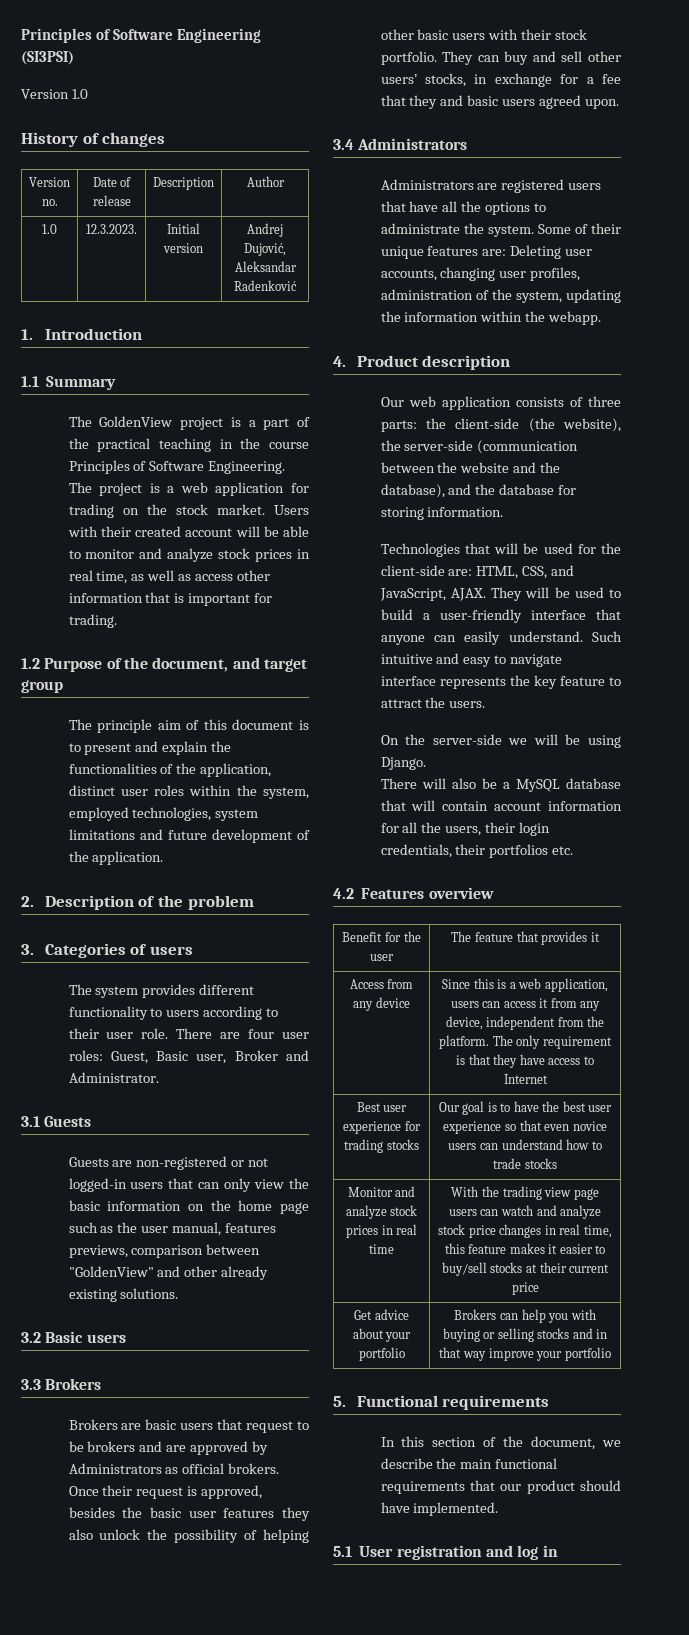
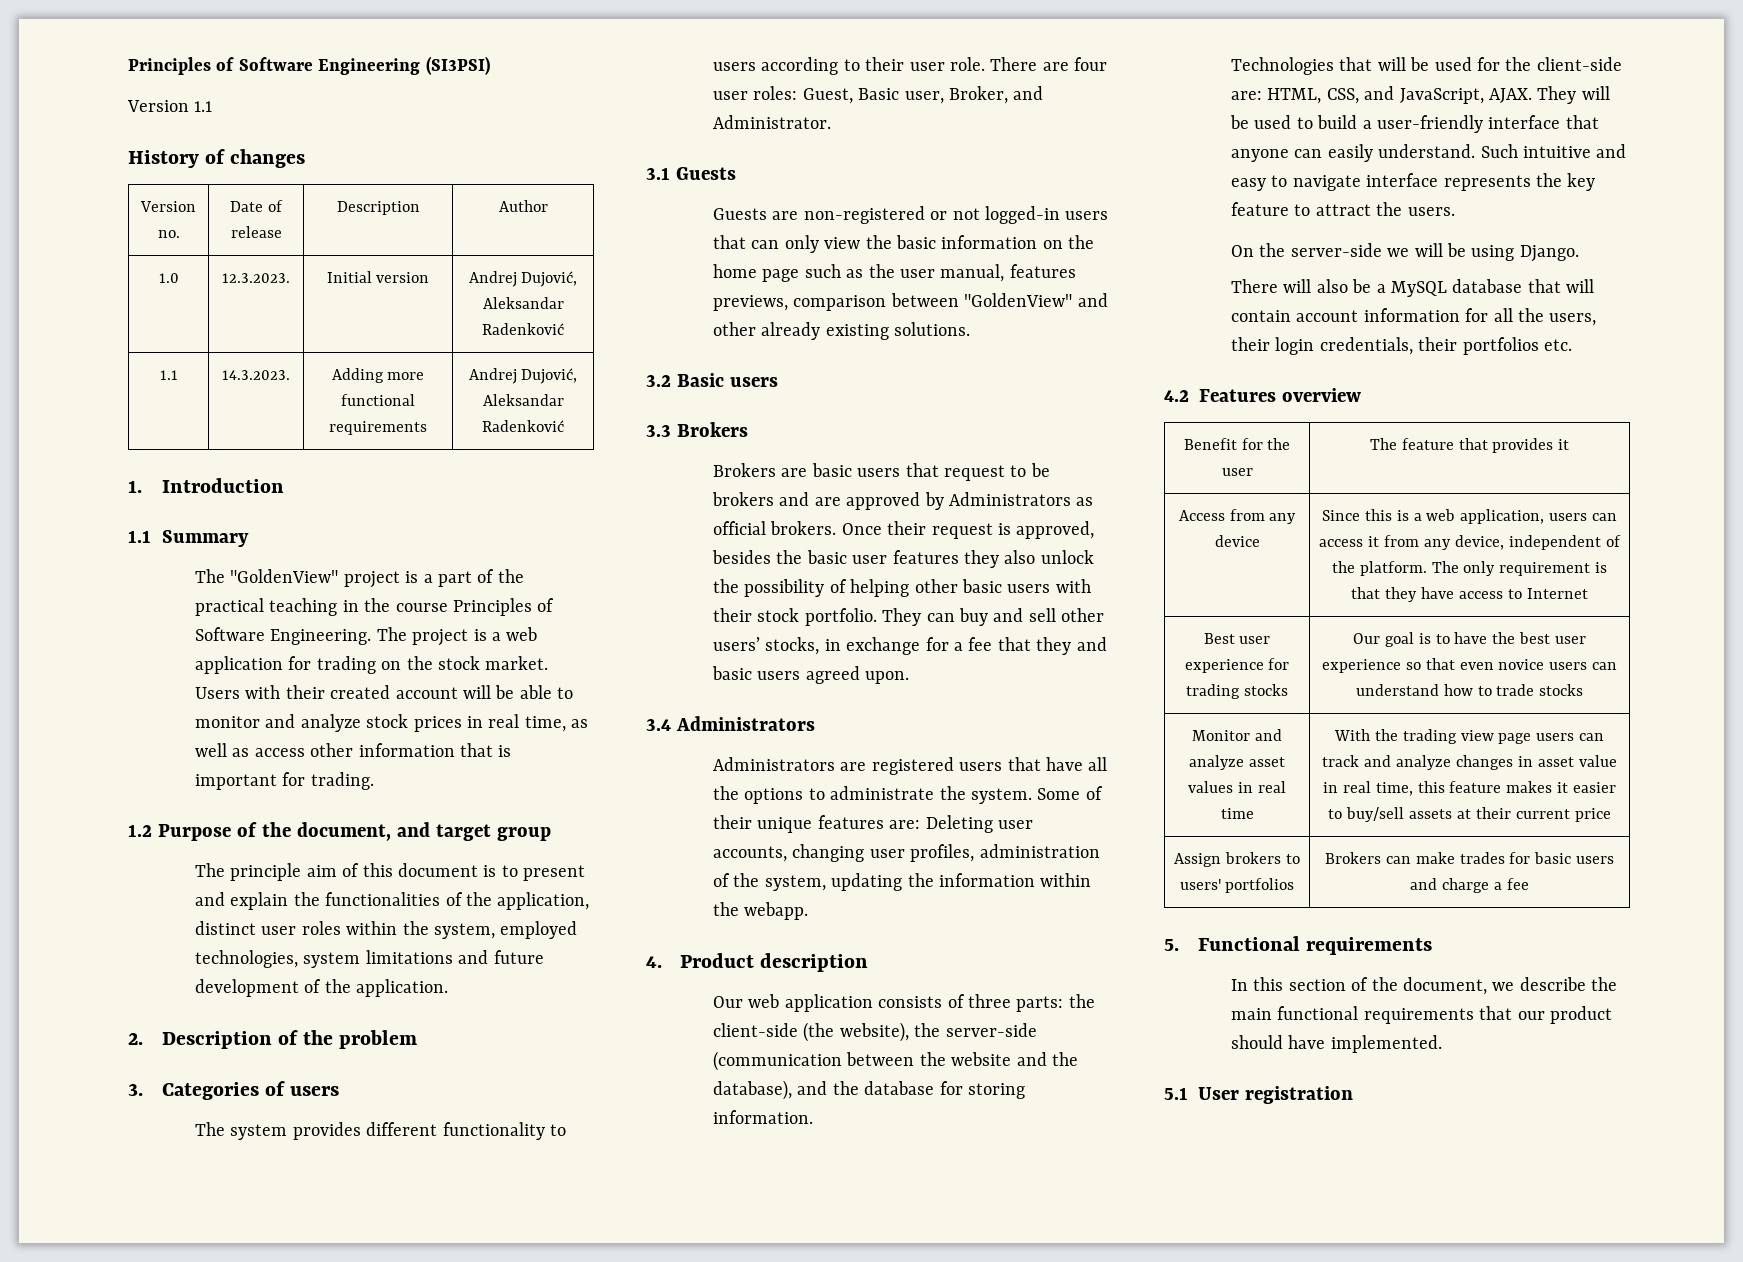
[71,89,88,99] 1.0 -> [194,101,213,112] 1.1
(297, 285) none -> [159,370,178,380] [222,370,290,380] [331,368,425,383] [341,394,415,406] [329,421,427,435] [468,368,578,384] [482,394,564,406] [482,420,564,432] // 1.1 | 14.3.2023. | Adding more functional requirements | Andrej Dujović, Aleksandar Radenković
[99,416,173,427] GoldenView -> [230,569,339,583] "GoldenView"
[234,1050,278,1061] Broker -> [949,86,1009,104] Broker,
[557,1017,584,1027] from -> [1605,535,1621,547] of
[390,1205,418,1216] [345,1225,378,1238] stock prices -> [1248,757,1285,767] [1188,781,1234,793] asset values
[501,1205,602,1219] [438,1224,542,1238] watch and analyze stock price changes -> [1322,755,1617,770] track and analyze changes in asset value
[490,1262,523,1273] stocks -> [1409,809,1453,819] assets
[354,1309,409,1320] [352,1328,412,1342] [358,1347,405,1361] [454,1309,596,1323] [442,1328,608,1342] [439,1347,611,1361] Get advice about your portfolio | Brokers can help you with buying or selling stocks and in that way improve your portfolio -> [1174,852,1300,867] [1179,878,1295,893] [1324,852,1615,864] [1410,878,1529,893] Assign brokers to users' portfolios | Brokers can make trades for basic users and charge a fee
[485,1545,558,1560] and log in -> (1353, 1095) none

